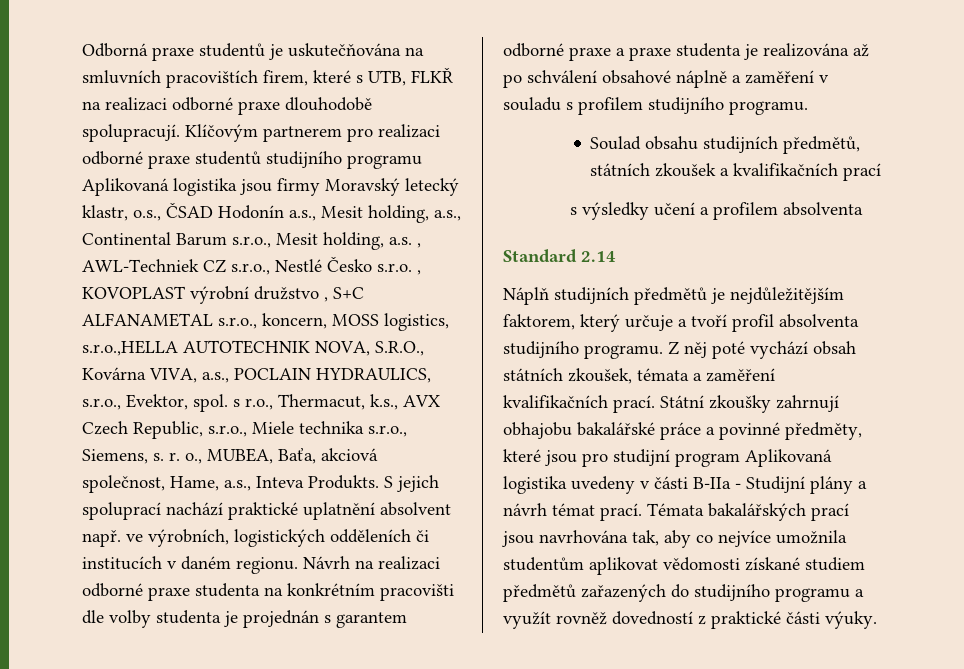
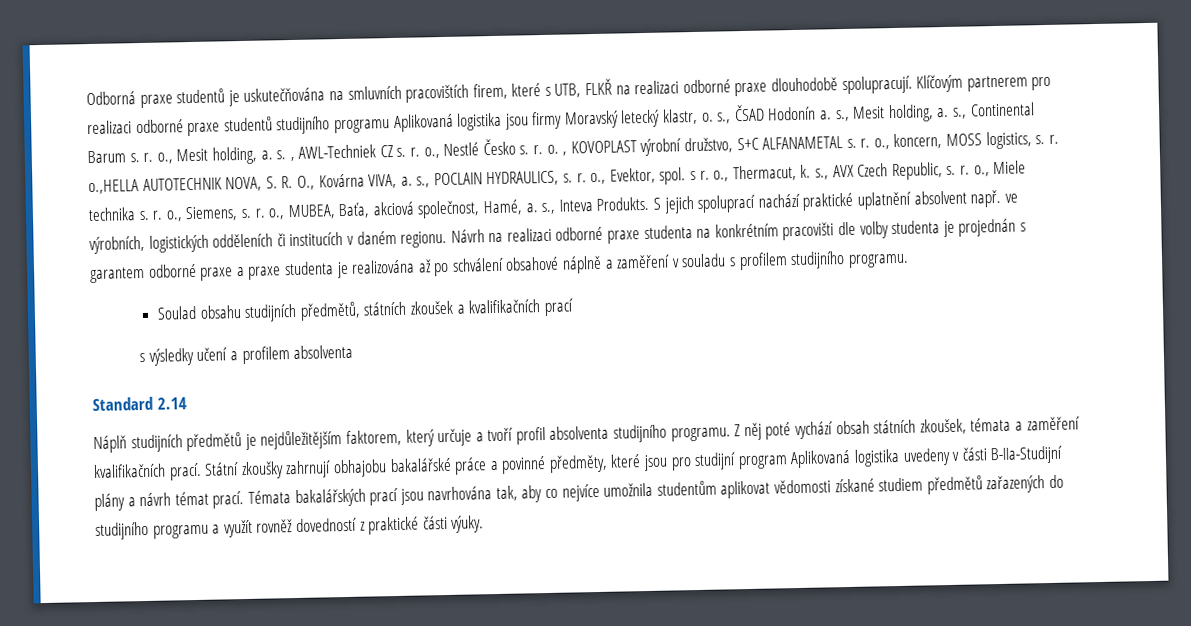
[133,202,461,223] [82,232,421,250] [82,256,421,275] [82,286,364,304] [82,313,449,331] [82,340,424,356] [82,367,431,383] [82,394,440,412] [82,421,407,439] o.s., ČSAD Hodonín a.s., Mesit holding, a.s., Continental Barum s.r.o., Mesit holding, a.s. , AWL-Techniek CZ s.r.o., Nestlé Česko s.r.o. , KOVOPLAST výrobní družstvo , S+C ALFANAMETAL s.r.o., koncern, MOSS logistics, s.r.o.,HELLA AUTOTECHNIK NOVA, S.R.O., Kovárna VIVA, a.s., POCLAIN HYDRAULICS, s.r.o., Evektor, spol. s r.o., Thermacut, k.s., AVX Czech Republic, s.r.o., Miele technika s.r.o., -> [701,102,1035,124] [87,131,1059,165] [88,160,1027,195] [88,207,183,222] o. s., ČSAD Hodonín a. s., Mesit holding, a. s., Continental Barum s. r. o., Mesit holding, a. s. , AWL-Techniek CZ s. r. o., Nestlé Česko s. r. o. , KOVOPLAST výrobní družstvo, S+C ALFANAMETAL s. r. o., koncern, MOSS logistics, s. r. o.,HELLA AUTOTECHNIK NOVA, S. R. O., Kovárna VIVA, a. s., POCLAIN HYDRAULICS, s. r. o., Evektor, spol. s r. o., Thermacut, k. s., AVX Czech Republic, s. r. o., Miele technika s. r. o.,
[170,476,251,491] Hame, a.s., -> [483,199,557,216] Hamé, a. s.,
[693,476,805,493] B-IIa - Studijní -> [990,445,1064,465] B-IIa-Studijní

